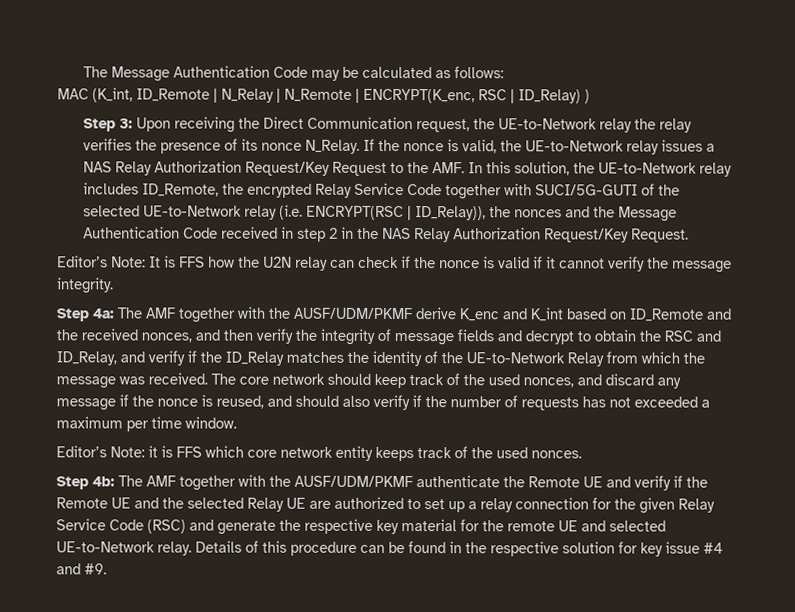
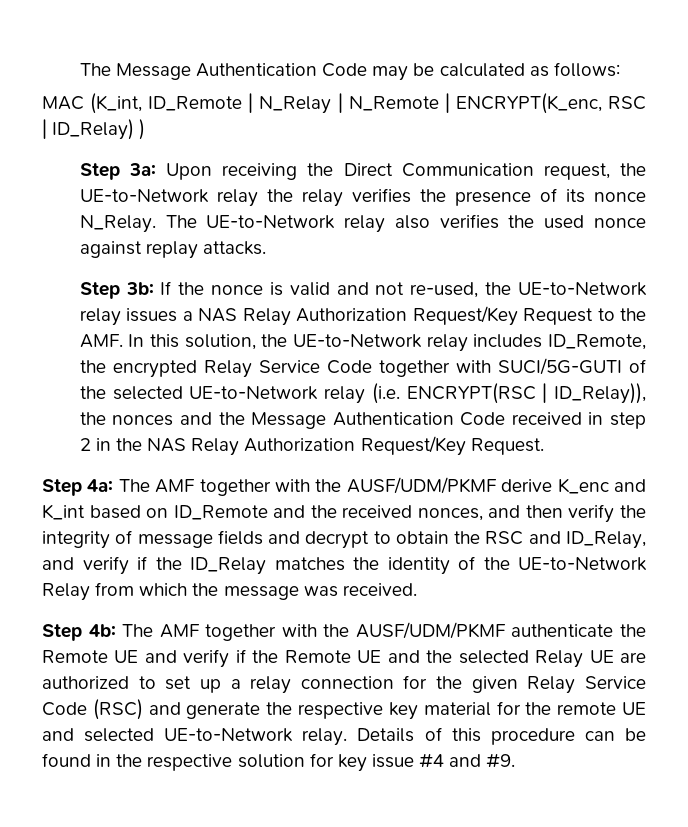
[119,118,134,129] 3: -> [128,163,156,176] 3a:
[363,138,498,154] If the nonce is valid, -> [165,214,646,233] [79,241,267,259] [79,281,479,299] The UE-to-Network relay also verifies the used nonce against replay attacks. // Step 3b: If the nonce is valid and not re-used,
[57,255,732,273] [57,277,114,294] // Editor’s Note: It is FFS how the U2N relay can check if the nonce is valid if it cannot verify the message integrity. -> (544, 446) none
[211,373,681,389] [56,394,710,411] [56,416,237,432] [56,445,582,462] The core network should keep track of the used nonces, and discard any message if the nonce is reused, and should also verify if the number of requests has not exceeded a maximum per time window. // Editor’s Note: it is FFS which core network entity keeps track of the used nonces. -> (417, 589) none

